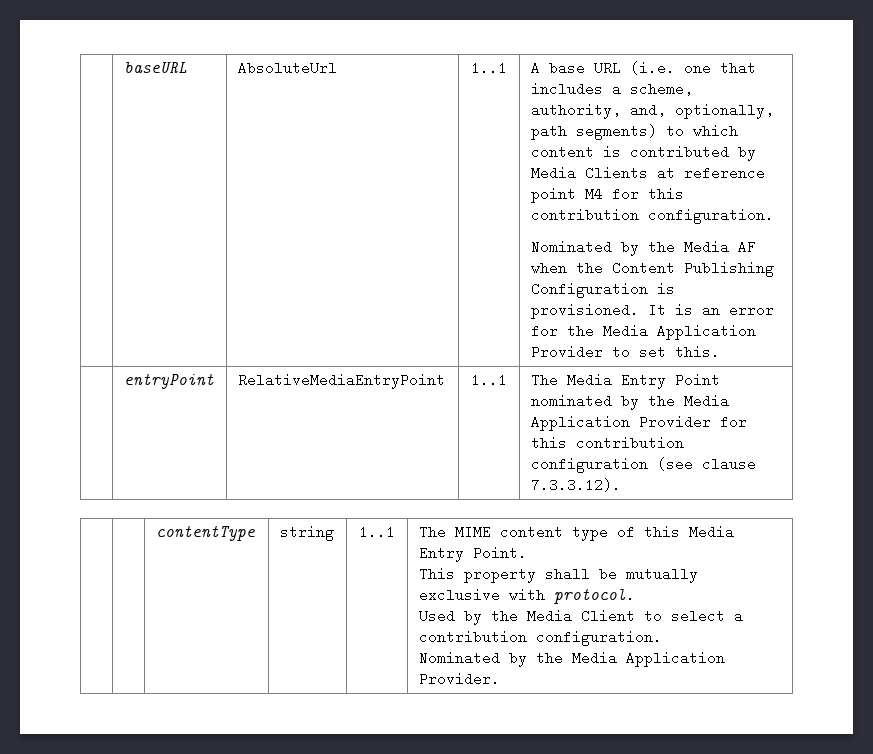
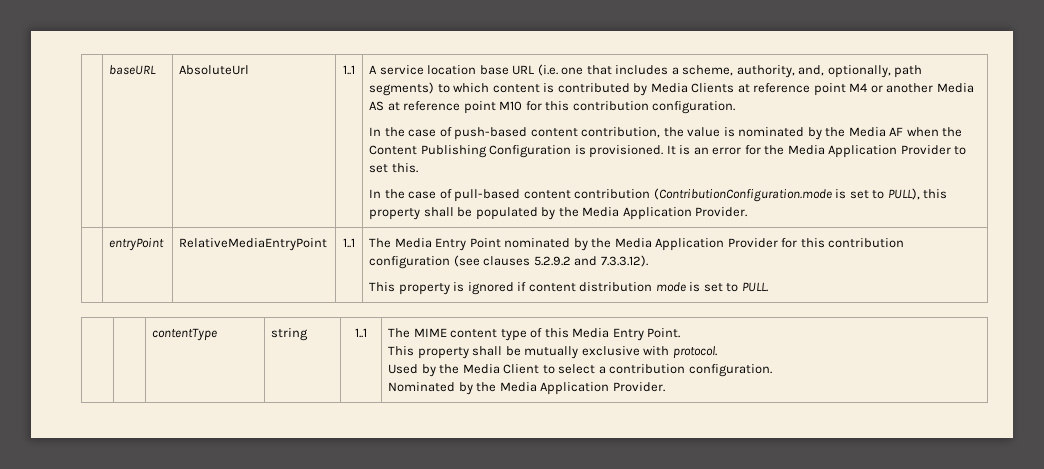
(540, 68) none -> [379,65,477,75] service location
[611,187,684,201] [530,208,774,224] [530,240,612,254] for this contribution configuration. // Nominated -> [870,83,974,93] [369,101,736,114] [369,127,805,140] or another Media AS at reference point M10 for this contribution configuration. // In the case of push-based content contribution, the value is nominated
(720, 352) none -> [369,188,948,202] [369,207,748,220] // In the case of pull-based content contribution (ContributionConfiguration.mode is set to PULL), this property shall be populated by the Media Application Provider.
[701,457,756,471] [530,478,621,492] clause 7.3.3.12). -> [483,255,648,267] [369,282,768,295] clauses 5.2.9.2 and 7.3.3.12). // This property is ignored if content distribution mode is set to PULL.

